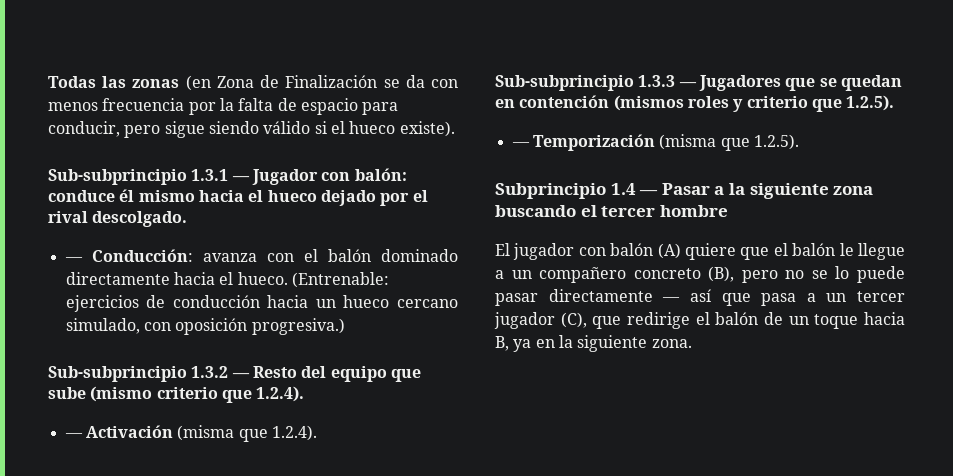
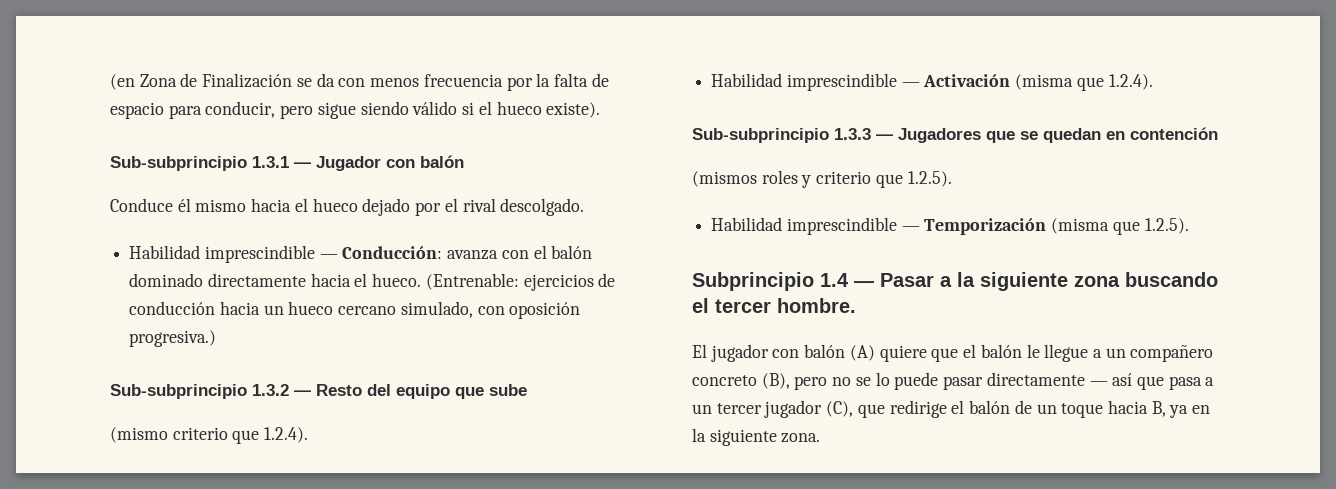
[48,76,180,88] Todas las zonas -> (110, 82) none
[354,168,407,181] [48,190,115,202] balón: conduce -> [420,155,464,168] [110,198,173,212] balón // Conduce
(188, 219) none -> [129,245,315,263] Habilidad imprescindible
(86, 393) none -> (527, 390) //
(305, 394) none -> [711,73,897,91] Habilidad imprescindible
(610, 101) none -> (1218, 133) //
(895, 103) none -> [711,217,897,235] Habilidad imprescindible
[659,205,728,217] hombre -> [777,298,856,313] hombre.

